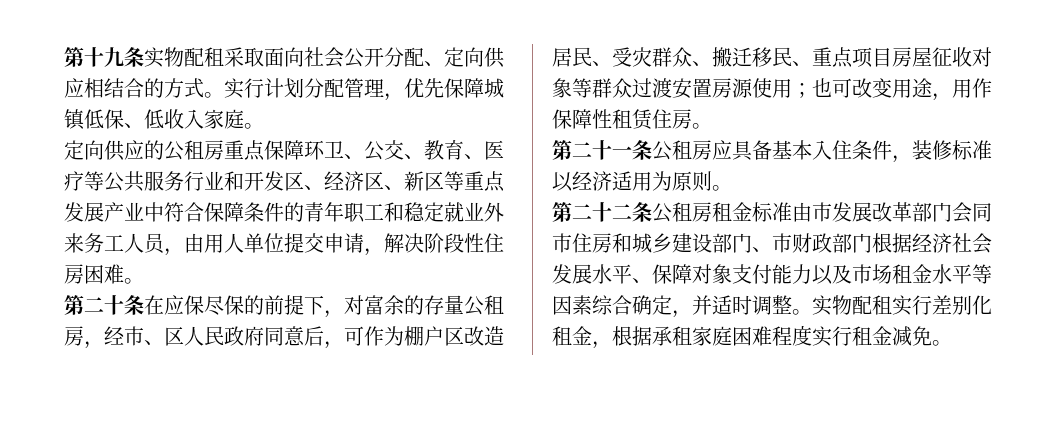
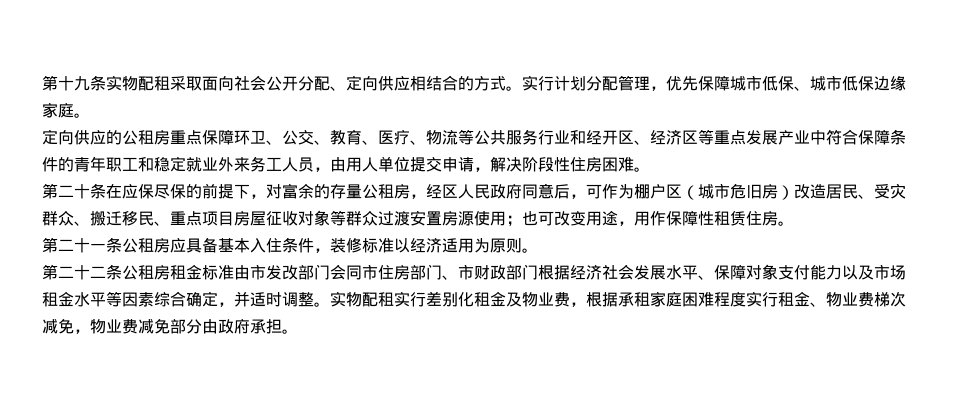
[64,109,204,130] 镇低保、低收入 -> [746,75,906,91] 市低保、城市低保边缘
(84, 181) none -> [410,130,458,145] 、物流
[244,171,284,191] 开发 -> [586,130,618,145] 经开
[384,171,444,191] 、新区 -> (698, 137) none
[124,326,164,346] 市、 -> (442, 191) none
(464, 336) none -> [682,183,794,200] （城市危旧房）
[852,202,912,222] 展改革 -> [282,265,298,280] 改
[612,233,712,253] 和城乡建设 -> (410, 272) none
(592, 335) none -> [506,292,570,307] 及物业费
[892,326,932,346] 减免 -> [810,291,906,307] [42,319,282,334] 、物业费梯次减免，物业费减免部分由政府承担

